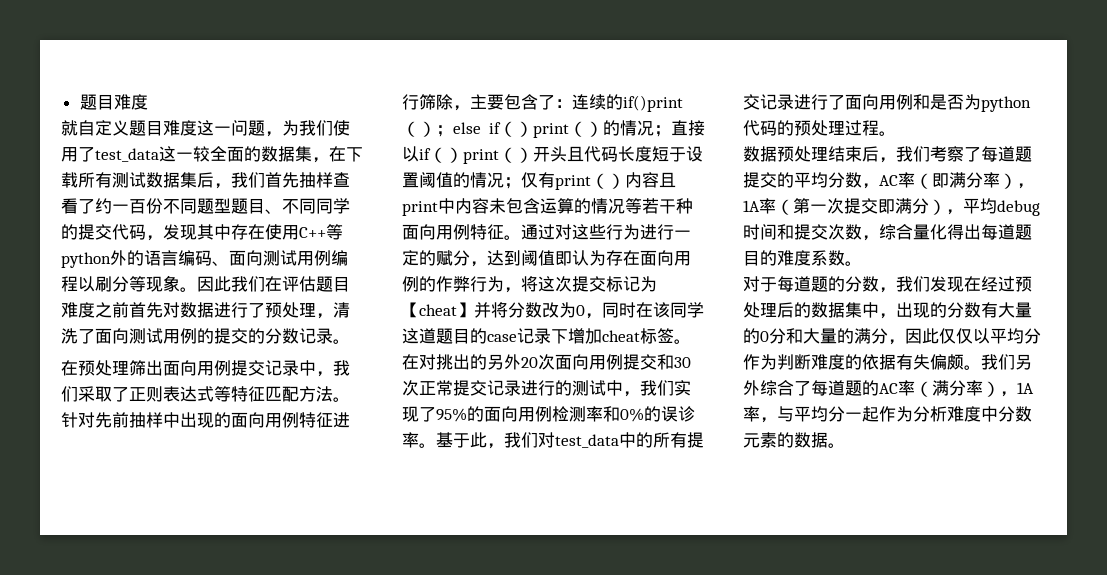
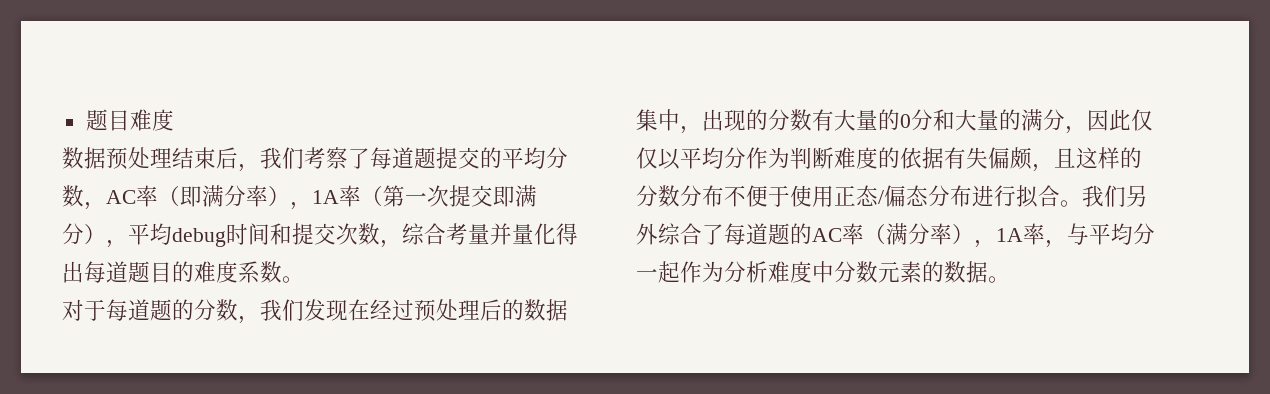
[79,94,148,110] [61,120,350,137] [61,146,363,163] [61,172,350,189] [61,198,350,214] [61,224,343,241] [61,250,348,268] [61,275,350,292] [61,302,350,319] [61,328,350,344] [61,360,350,377] [61,386,350,402] [61,412,350,428] [402,94,683,112] [402,120,705,138] [402,146,703,164] [402,172,676,190] [402,198,693,216] [402,224,691,240] [402,250,691,267] [402,276,657,293] [402,302,704,319] [402,328,691,344] [402,354,691,370] [402,380,691,397] [402,406,695,422] [402,432,704,449] [743,94,1031,112] [743,120,896,136] 题目难度 // 就自定义题目难度这一问题，为我们使用了test_data这一较全面的数据集，在下载所有测试数据集后，我们首先抽样查看了约一百份不同题型题目、不同同学的提交代码，发现其中存在使用C++等python外的语言编码、面向测试用例编程以刷分等现象。因此我们在评估题目难度之前首先对数据进行了预处理，清洗了面向测试用例的提交的分数记录。 // 在预处理筛出面向用例提交记录中，我们采取了正则表达式等特征匹配方法。针对先前抽样中出现的面向用例特征进行筛除，主要包含了：连续的if()print（）；else if（）print（）的情况；直接以if（）print（）开头且代码长度短于设置阈值的情况；仅有print（）内容且print中内容未包含运算的情况等若干种面向用例特征。通过对这些行为进行一定的赋分，达到阈值即认为存在面向用例的作弊行为，将这次提交标记为【cheat】并将分数改为0，同时在该同学这道题目的case记录下增加cheat标签。在对挑出的另外20次面向用例提交和30次正常提交记录进行的测试中，我们实现了95%的面向用例检测率和0%的误诊率。基于此，我们对test_data中的所有提交记录进行了面向用例和是否为python代码的预处理过程。 -> [85,109,174,131] 题目难度
(913, 232) none -> [446,223,512,245] 考量并
(964, 362) none -> [1032,147,1142,172] [636,185,1060,208] ，且这样的分数分布不便于使用正态/偏态分布进行拟合

